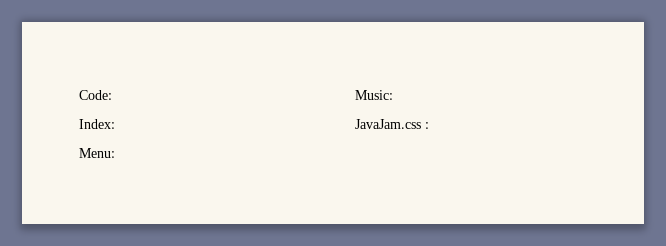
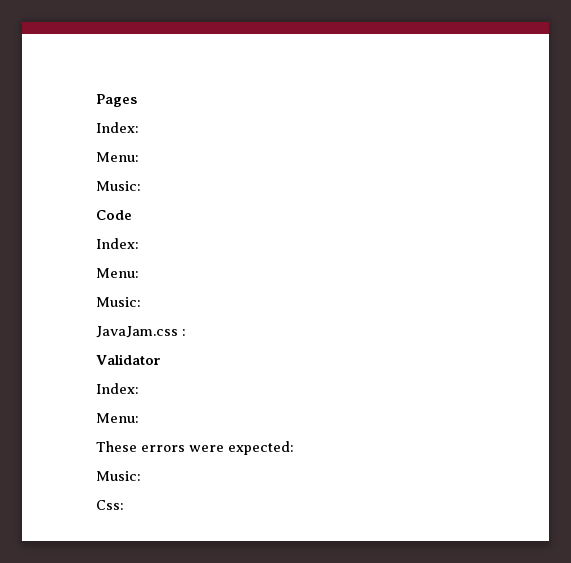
[79,90,112,100] Code: -> [96,94,137,107] [96,122,139,133] [96,152,139,162] [96,181,141,191] [96,210,132,220] Pages // Index: // Menu: // Music: // Code
(429, 125) none -> [96,354,161,365] [96,383,139,394] [96,413,139,423] [96,441,294,455] [96,471,141,481] [96,500,124,510] // Validator // Index: // Menu: // These errors were expected: // Music: // Css:

